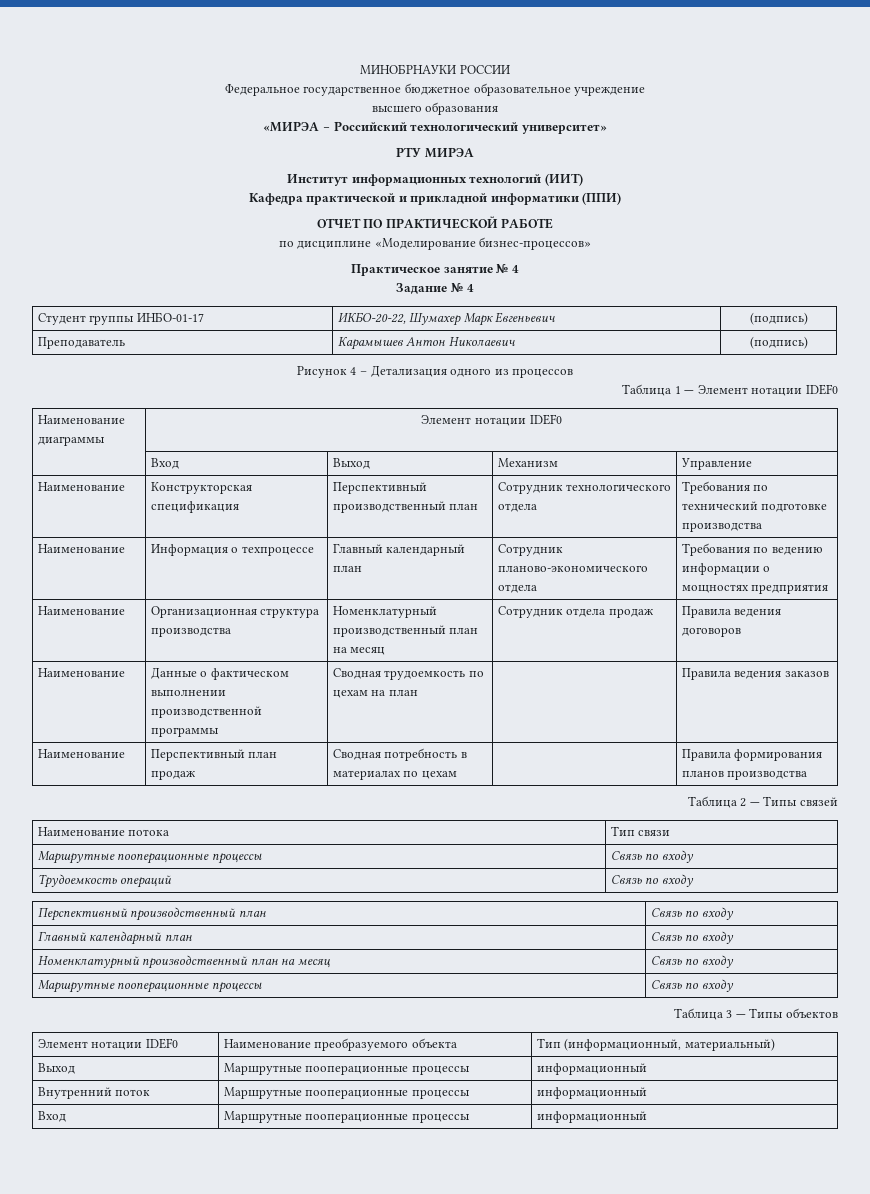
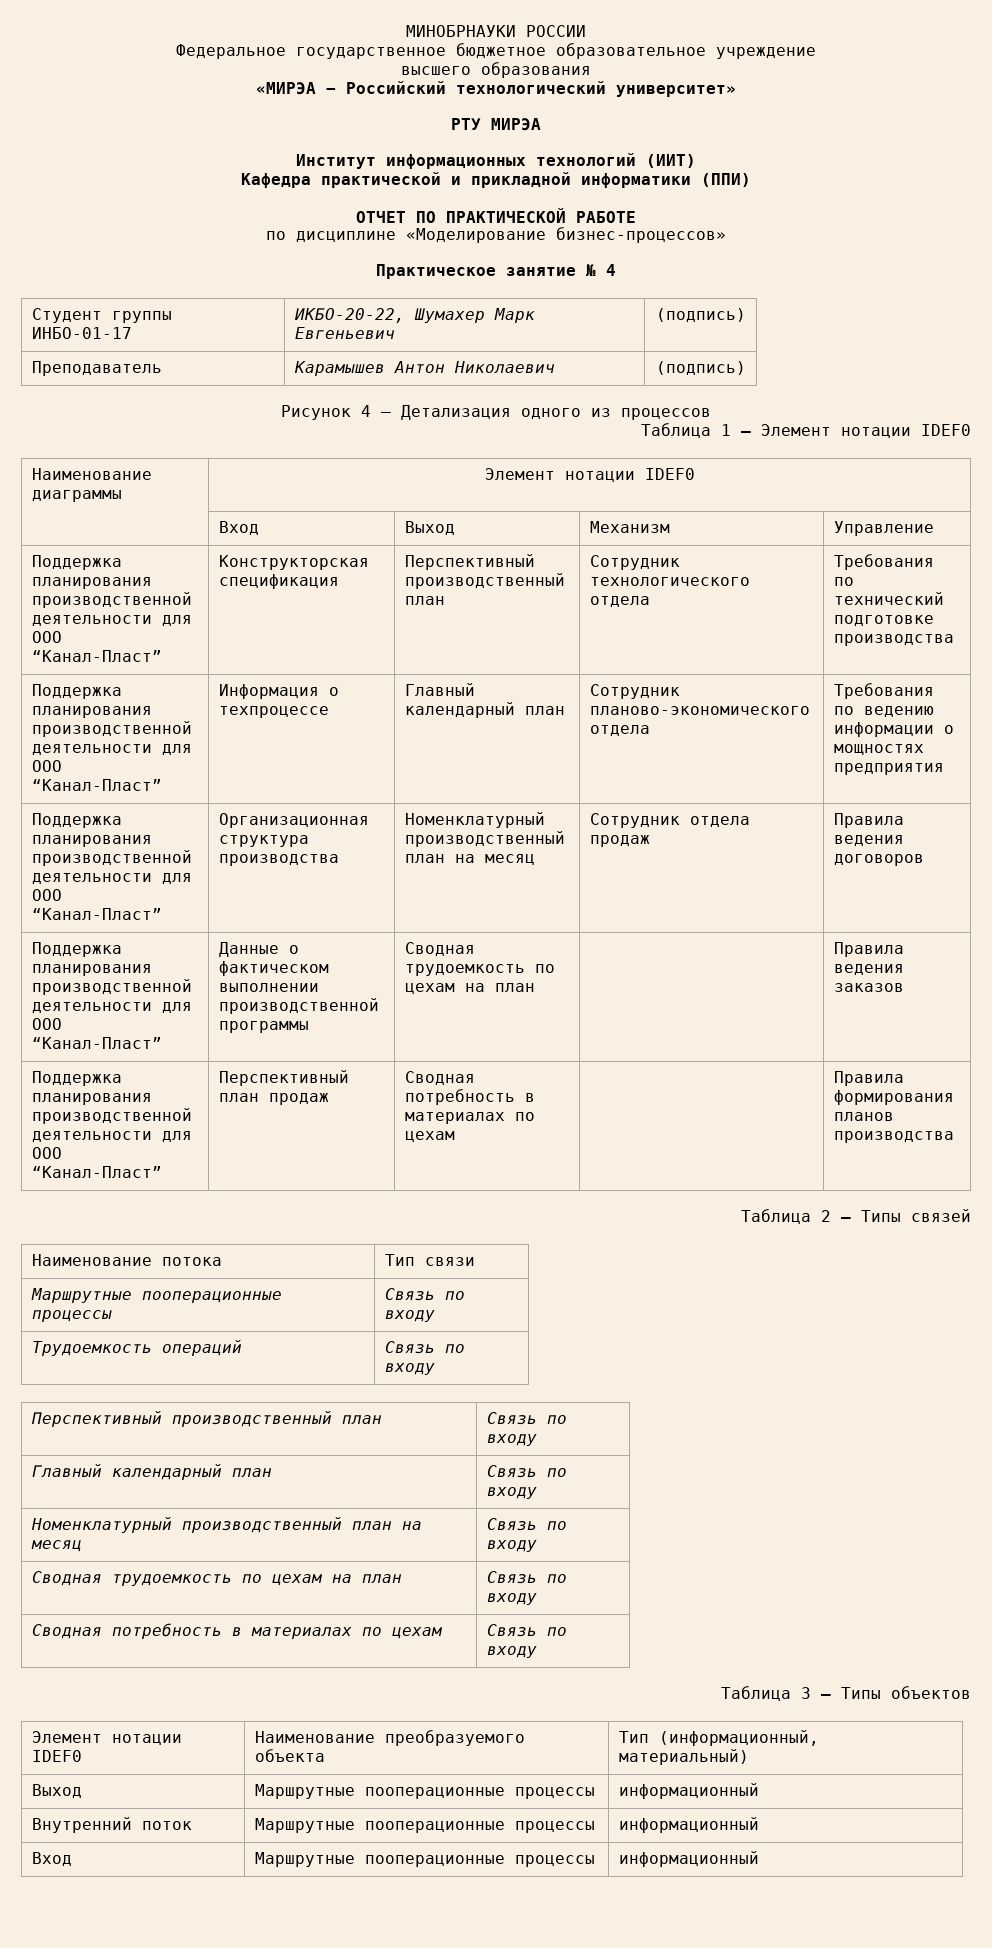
[396,283,474,295] // Задание № 4 -> (616, 270) none
[37,482,125,491] Наименование -> [31,555,122,570] [31,577,152,589] [31,592,192,608] [31,615,192,626] [31,631,62,643] [31,650,162,662] Поддержка планирования производственной деятельности для ООО “Канал-Пласт”
[37,544,125,553] Наименование -> [31,684,122,699] [31,706,152,718] [31,721,192,737] [31,744,192,755] [31,760,62,772] [31,779,162,791] Поддержка планирования производственной деятельности для ООО “Канал-Пласт”
[37,606,125,615] Наименование -> [31,813,122,828] [31,835,152,847] [31,850,192,866] [31,873,192,884] [31,889,62,901] [31,908,162,920] Поддержка планирования производственной деятельности для ООО “Канал-Пласт”
[37,668,125,677] Наименование -> [31,942,122,957] [31,964,152,976] [31,979,192,995] [31,1002,192,1013] [31,1018,62,1030] [31,1037,162,1049] Поддержка планирования производственной деятельности для ООО “Канал-Пласт”
[37,749,125,758] Наименование -> [31,1071,122,1086] [31,1093,152,1105] [31,1108,192,1124] [31,1131,192,1142] [31,1147,62,1159] [31,1166,162,1178] Поддержка планирования производственной деятельности для ООО “Канал-Пласт”
[37,980,262,993] Маршрутные пооперационные процессы -> [31,1571,402,1586] [486,1571,567,1584] [486,1593,537,1605] [31,1623,443,1639] Сводная трудоемкость по цехам на план | Связь по входу // Сводная потребность в материалах по цехам

